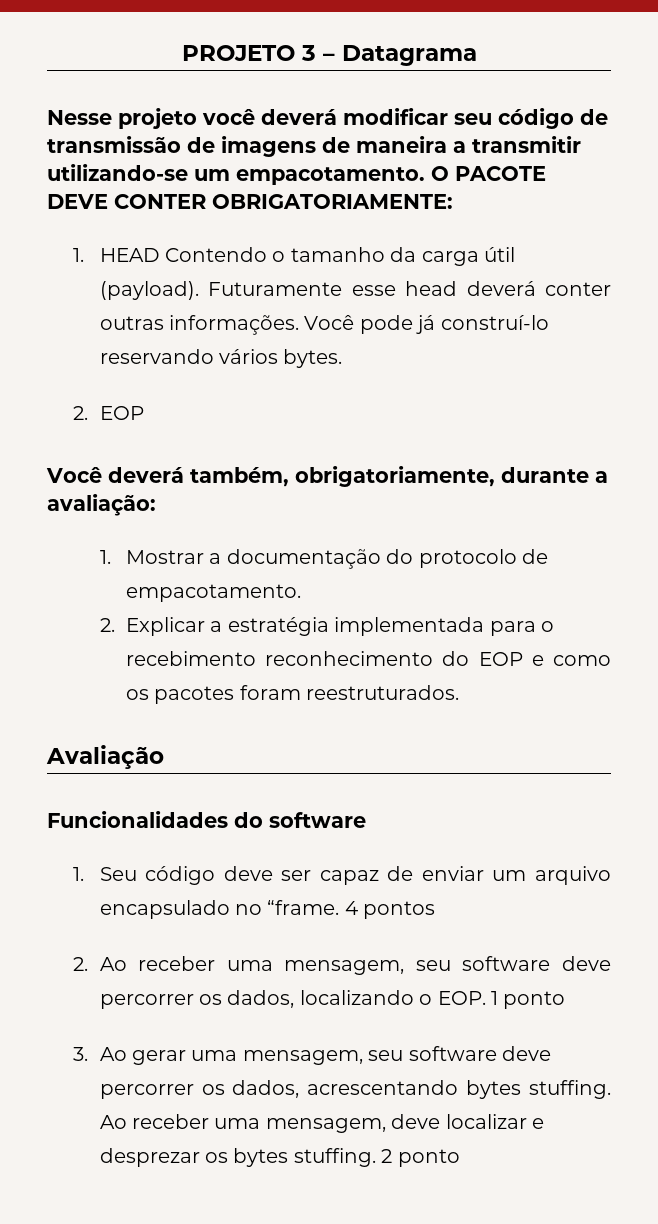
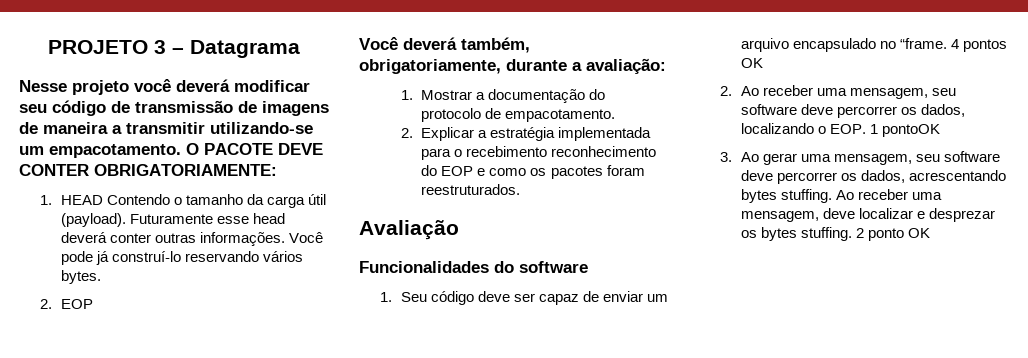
(436, 910) none -> [740,58,763,68] OK
[503,991,566,1009] ponto -> [881,124,940,137] pontoOK
(460, 1158) none -> [907,228,930,238] OK

